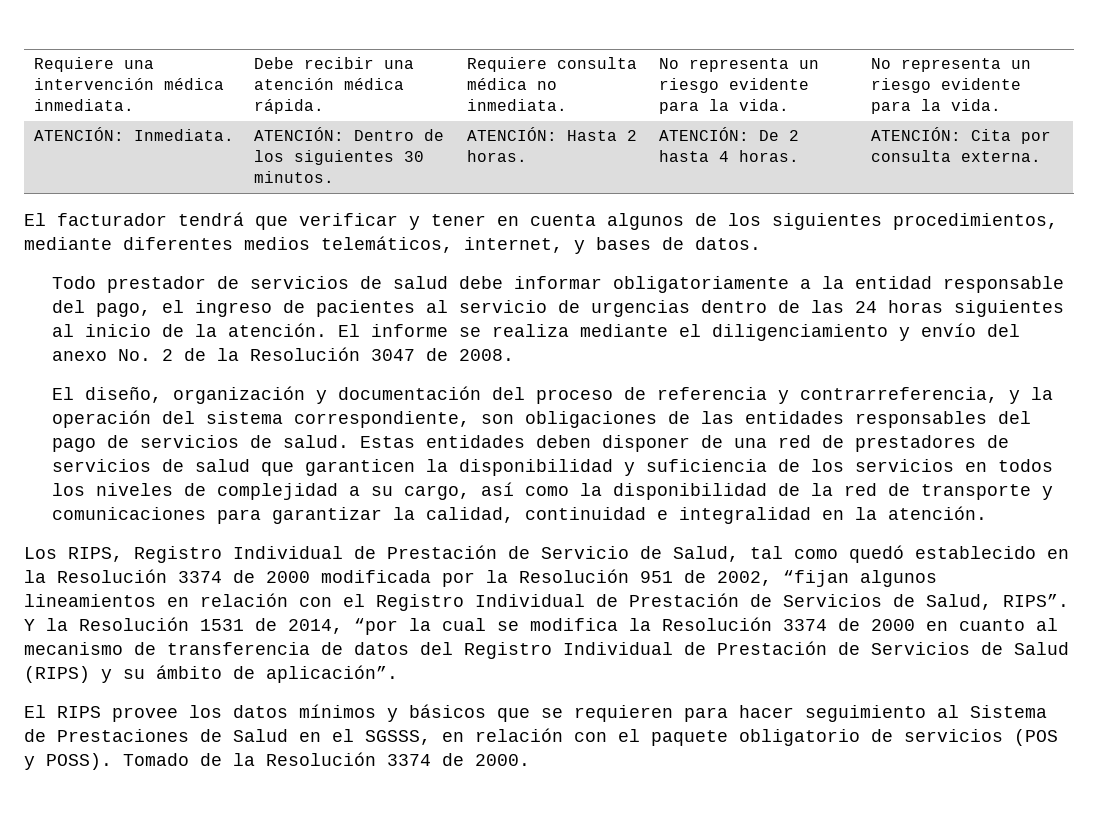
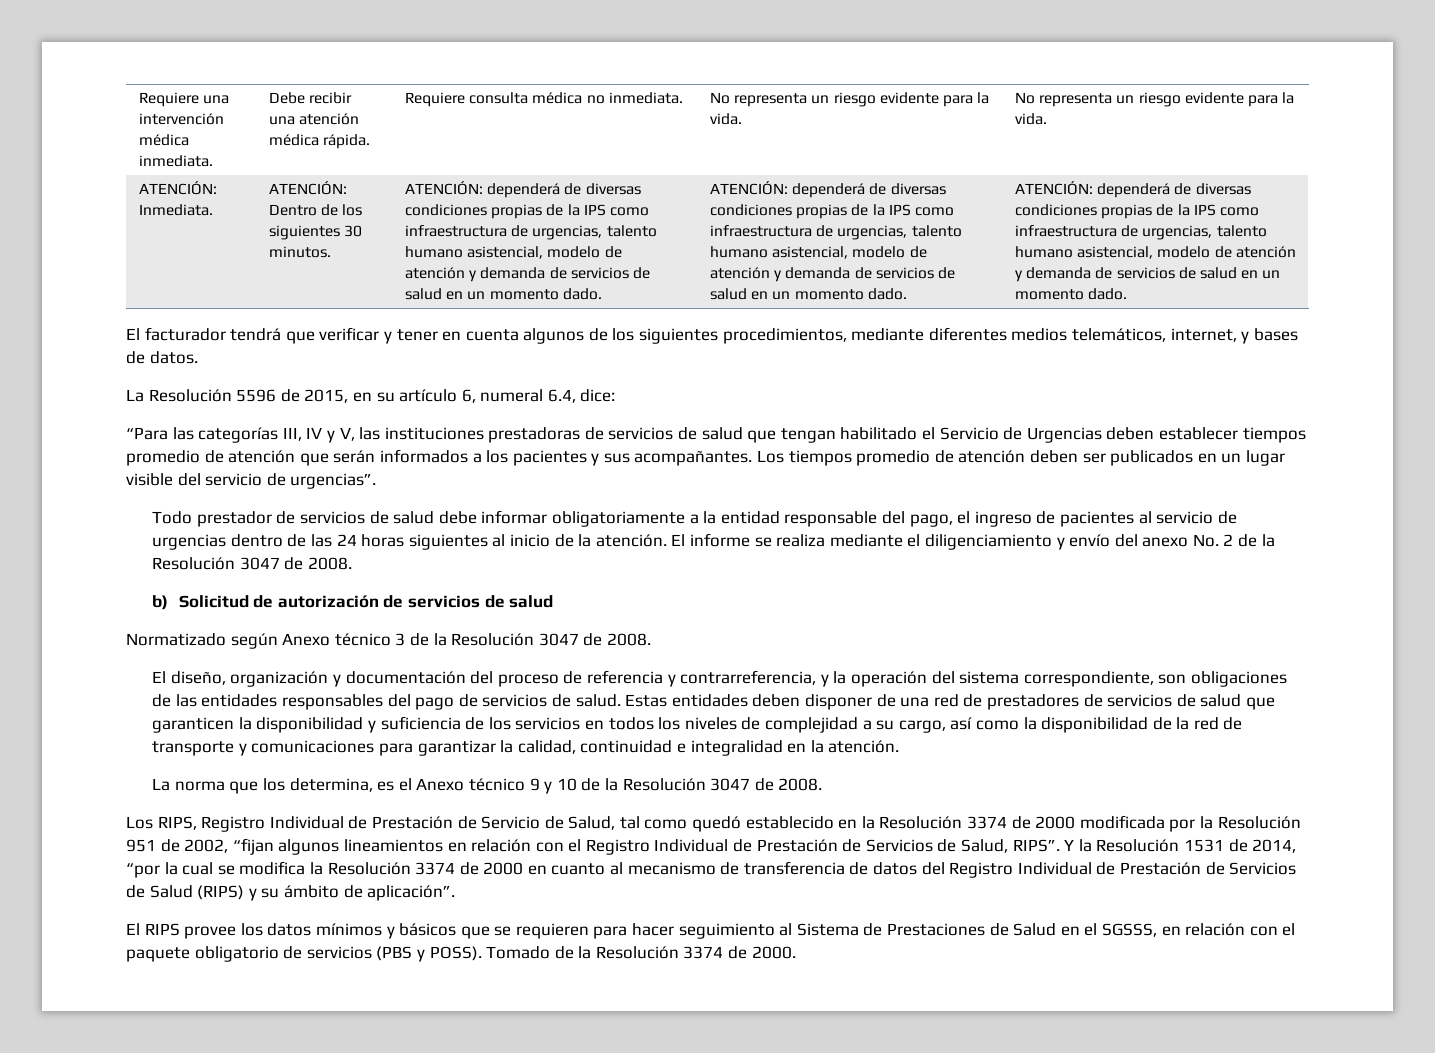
[566,130,637,141] [466,150,527,162] [658,127,799,141] [658,150,799,162] [870,127,1051,144] [870,150,1041,162] Hasta 2 horas. | ATENCIÓN: De 2 hasta 4 horas. | ATENCIÓN: Cita por consulta externa. -> [487,183,641,198] [404,204,649,219] [404,225,657,240] [404,246,622,259] [404,267,650,282] [404,288,602,300] [709,181,946,198] [709,204,954,219] [709,225,962,240] [709,246,927,259] [709,267,955,282] [709,288,907,300] [1014,181,1251,198] [1014,204,1259,219] [1014,225,1267,240] [1014,246,1296,259] [1014,267,1281,282] [1014,288,1128,300] dependerá de diversas condiciones propias de la IPS como infraestructura de urgencias, talento humano asistencial, modelo de atención y demanda de servicios de salud en un momento dado. | ATENCIÓN: dependerá de diversas condiciones propias de la IPS como infraestructura de urgencias, talento humano asistencial, modelo de atención y demanda de servicios de salud en un momento dado. | ATENCIÓN: dependerá de diversas condiciones propias de la IPS como infraestructura de urgencias, talento humano asistencial, modelo de atención y demanda de servicios de salud en un momento dado.
(761, 243) none -> [126,389,616,403] [126,427,1306,443] [126,449,1285,466] [126,473,377,489] // La Resolución 5596 de 2015, en su artículo 6, numeral 6.4, dice: // “Para las categorías III, IV y V, las instituciones prestadoras de servicios de salud que tengan habilitado el Servicio de Urgencias deben establecer tiempos promedio de atención que serán informados a los pacientes y sus acompañantes. Los tiempos promedio de atención deben ser publicados en un lugar visible del servicio de urgencias”.
(515, 355) none -> [152,595,554,610] [126,633,651,649] // b) Solicitud de autorización de servicios de salud // Normatizado según Anexo técnico 3 de la Resolución 3047 de 2008.
(988, 513) none -> [152,778,823,794] // La norma que los determina, es el Anexo técnico 9 y 10 de la Resolución 3047 de 2008.
[1014,729,1058,746] (POS -> [376,946,413,961] (PBS

